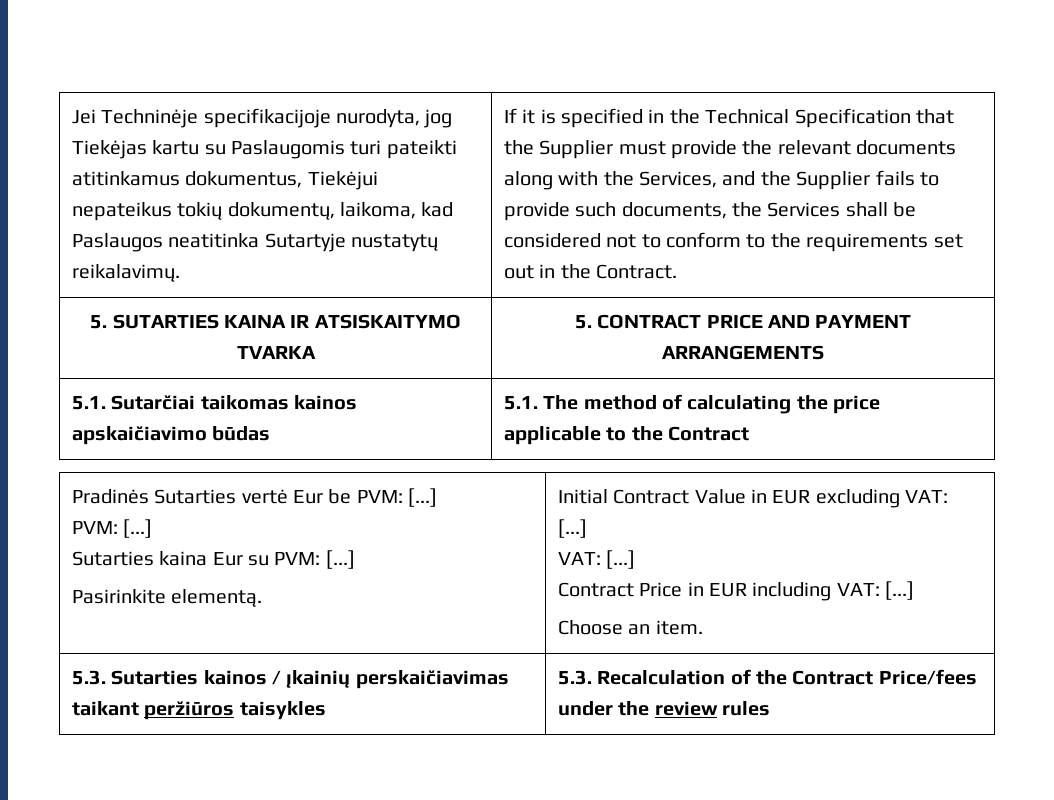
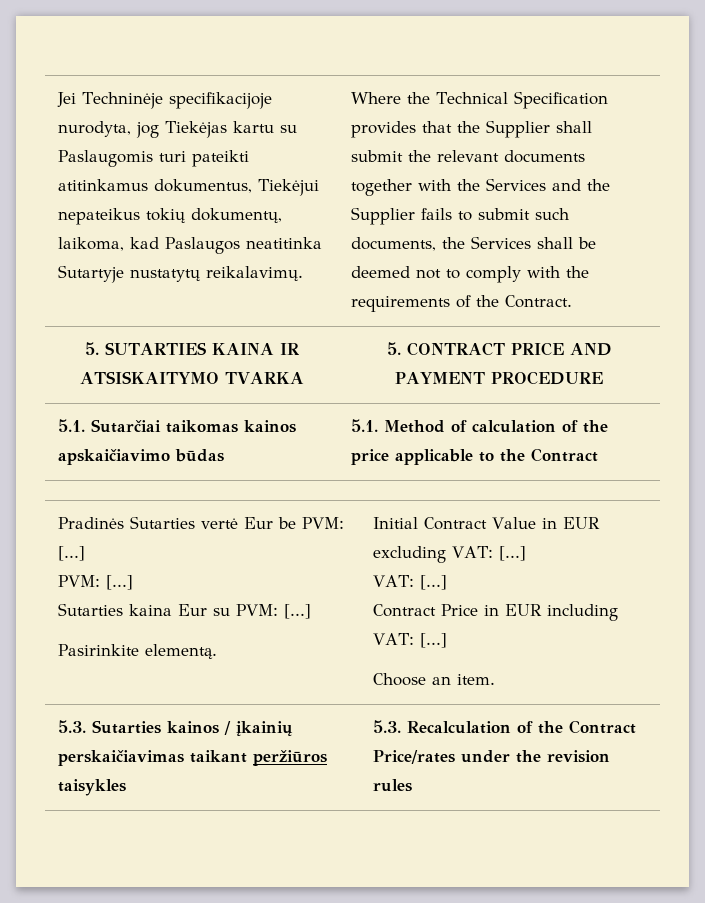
[503,108,665,128] If it is specified in -> [350,92,401,104] Where
(911, 118) none -> [350,121,416,138] provides
[618,140,737,159] must provide -> [555,121,592,133] [350,150,403,162] shall submit
[503,171,717,190] along with the Services, -> [350,178,546,196] together with the Services
[503,202,570,221] provide -> [477,208,530,220] submit
[503,233,601,248] considered -> [350,266,410,278] deemed
[665,232,963,252] [503,264,556,279] conform to the requirements set out in -> [465,266,589,283] [350,295,471,312] comply with the requirements of
[662,345,824,360] ARRANGEMENTS -> [490,371,603,385] PROCEDURE
[543,394,792,414] The method of calculating -> [383,420,578,433] Method of calculation of
[878,669,977,685] Price/fees -> [372,750,455,764] Price/rates
[654,701,718,716] review -> [546,750,610,763] revision

